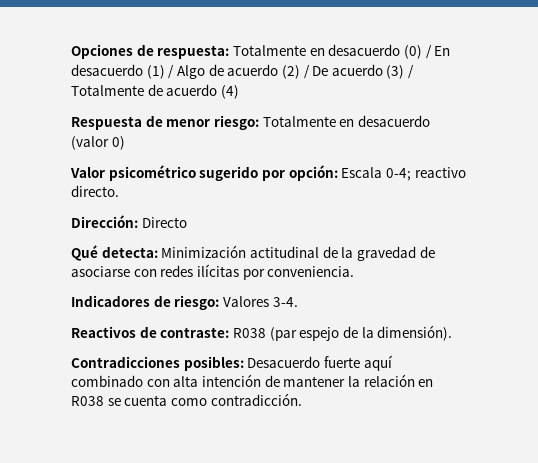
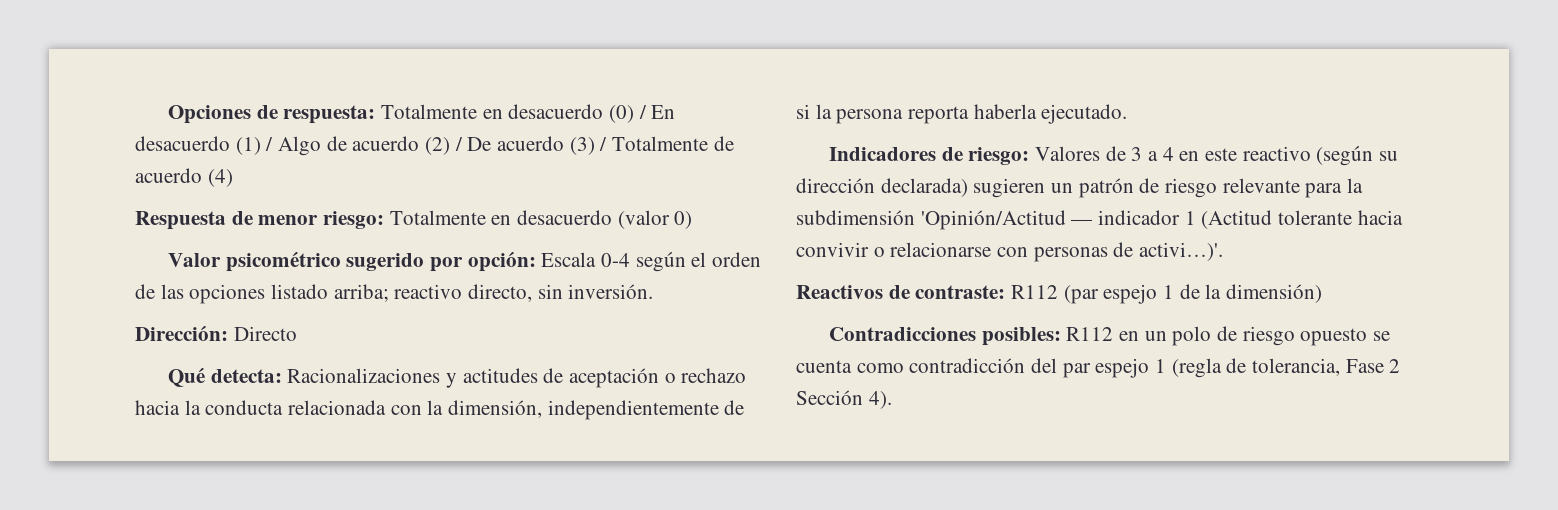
[385,167,466,181] [71,185,119,197] [71,215,187,228] [71,245,435,261] [71,264,355,280] [71,295,298,310] 0-4; reactivo directo. // Dirección: Directo // Qué detecta: Minimización actitudinal de la gravedad de asociarse con redes ilícitas por conveniencia. // Indicadores de riesgo: Valores 3-4. -> [600,252,761,272] [135,284,654,304] [135,325,297,341] [167,367,747,388] [135,400,745,420] [796,104,1128,124] [828,146,1398,166] [796,178,1364,198] [796,210,1403,230] [796,242,1224,262] 0-4 según el orden de las opciones listado arriba; reactivo directo, sin inversión. // Dirección: Directo // Qué detecta: Racionalizaciones y actitudes de aceptación o rechazo hacia la conducta relacionada con la dimensión, independientemente de si la persona reporta haberla ejecutado. // Indicadores de riesgo: Valores de 3 a 4 en este reactivo (según su dirección declarada) sugieren un patrón de riesgo relevante para la subdimensión 'Opinión/Actitud — indicador 1 (Actitud tolerante hacia convivir o relacionarse con personas de activi…)'.
[232,328,266,338] R038 -> [1011,285,1059,299] R112
[342,325,453,341] de la dimensión). -> [1163,284,1323,303] 1 de la dimensión)
[247,355,393,371] [71,374,434,387] [71,393,302,406] Desacuerdo fuerte aquí combinado con alta intención de mantener la relación en R038 se cuenta como contradicción. -> [1066,326,1390,346] [796,358,1401,378] [796,390,892,409] R112 en un polo de riesgo opuesto se cuenta como contradicción del par espejo 1 (regla de tolerancia, Fase 2 Sección 4).

